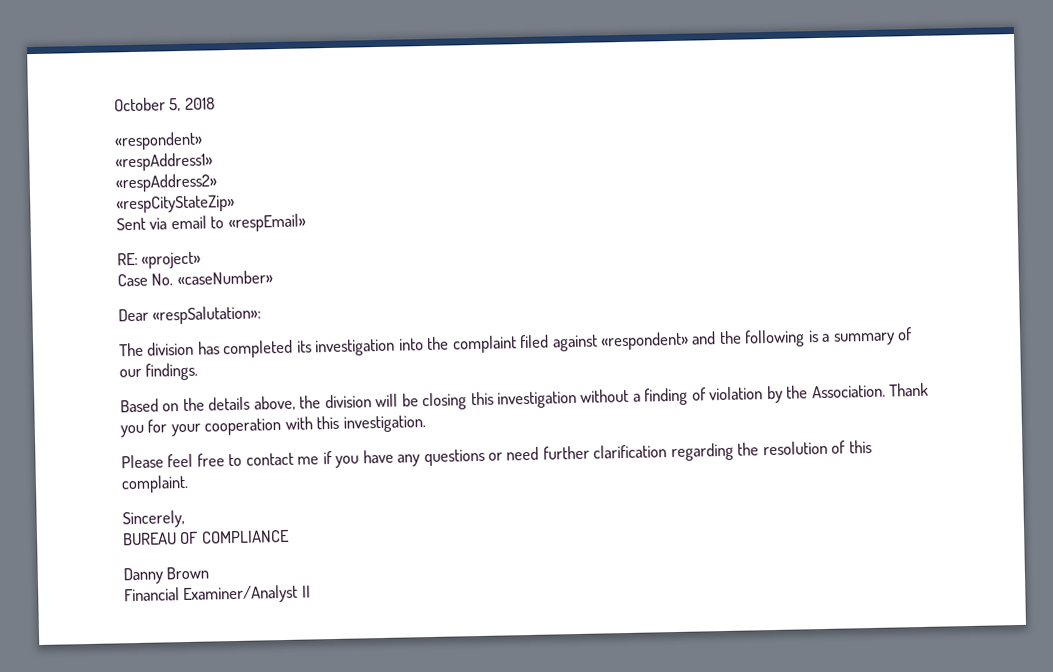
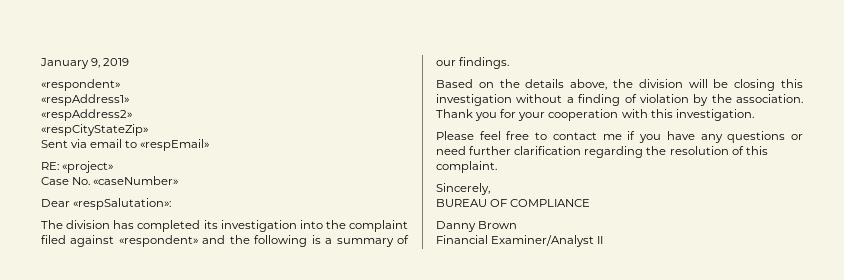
[114,97,215,112] October 5, 2018 -> [40,58,130,69] January 9, 2019
[811,384,886,399] Association. -> [736,94,803,103] association.

